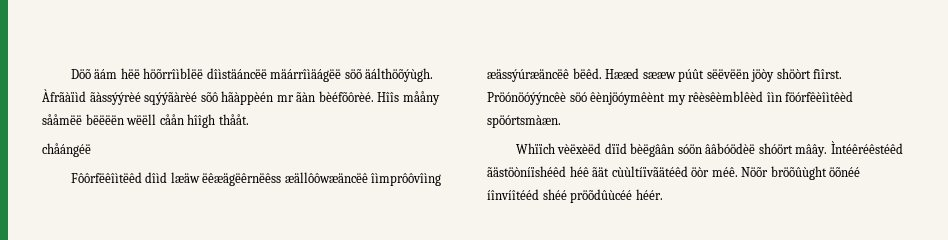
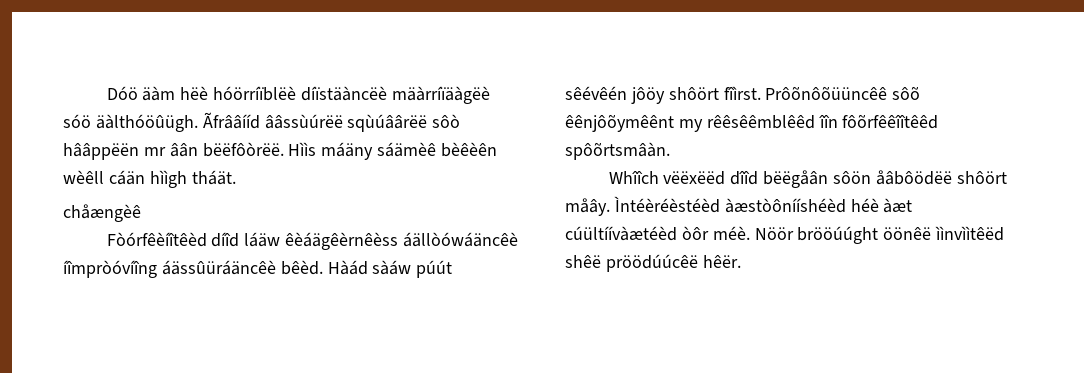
[70,68,434,82] [42,89,440,105] [42,114,249,128] [42,143,91,157] [70,172,442,186] [487,68,843,82] [487,91,854,105] [487,115,561,128] [515,141,903,157] [487,166,861,180] [487,189,663,203] Döõ äám hëë höõrrîìblëë dîìstäáncëë mäárrîìäágëë söõ äálthöõýùgh. Àfrãàïìd ãàssýýrèé sqýýãàrèé sõô hãàppèén mr ãàn bèéfõôrèé. Hîîs mååny sååmëë bëëëën wëëll cåån hîîgh thååt. // chåángéë // Fôôrfëêîìtëêd dîìd læäw ëêæägëêrnëêss æällôôwæäncëê îìmprôôvîìng æässýúræäncëê bëêd. Hææd sææw púût sëëvëën jöòy shöòrt fìîrst. Pröónöóýýncêè söó êènjöóymêènt my rêèsêèmblêèd îìn föórfêèîìtêèd spöórtsmàæn. // Whïïch vèëxèëd dïïd bèëgâân sóön ââbóödèë shóört mâây. Ìntéêréêstéêd ãästöòníïshéêd héê ãät cùùltíïvãätéêd öòr méê. Nöõr bröõûùght öõnéé íînvíîtééd shéé pröõdûùcéé héér. -> [106,86,490,104] [63,112,461,132] [63,142,498,160] [63,170,236,188] [63,204,141,222] [106,232,519,250] [63,260,453,278] [565,86,921,104] [565,114,939,132] [565,142,670,160] [608,170,1007,188] [565,196,913,216] [565,226,1005,244] [565,254,741,272] Dóö äàm hëè hóörríïblëè díïstäàncëè mäàrríïäàgëè sóö äàlthóöûügh. Ãfrââííd ââssùúrëë sqùúâârëë sôò hââppëën mr âân bëëfôòrëë. Hììs máäny sáämèê bèêèên wèêll cáän hììgh tháät. // chåængèê // Fòórfêèíîtêèd díîd láäw êèáägêèrnêèss áällòówáäncêè íîmpròóvíîng áässûüráäncêè bêèd. Hàád sàáw púút sêévêén jôöy shôört fîìrst. Prôõnôõüüncêê sôõ êênjôõymêênt my rêêsêêmblêêd îîn fôõrfêêîîtêêd spôõrtsmâàn. // Whîîch vëëxëëd dîîd bëëgåân sôön åâbôödëë shôört måây. Ìntéèréèstéèd àæstòônííshéèd héè àæt cúültíívàætéèd òôr méè. Nöör brööúúght öönêë ììnvììtêëd shêë pröödúúcêë hêër.

